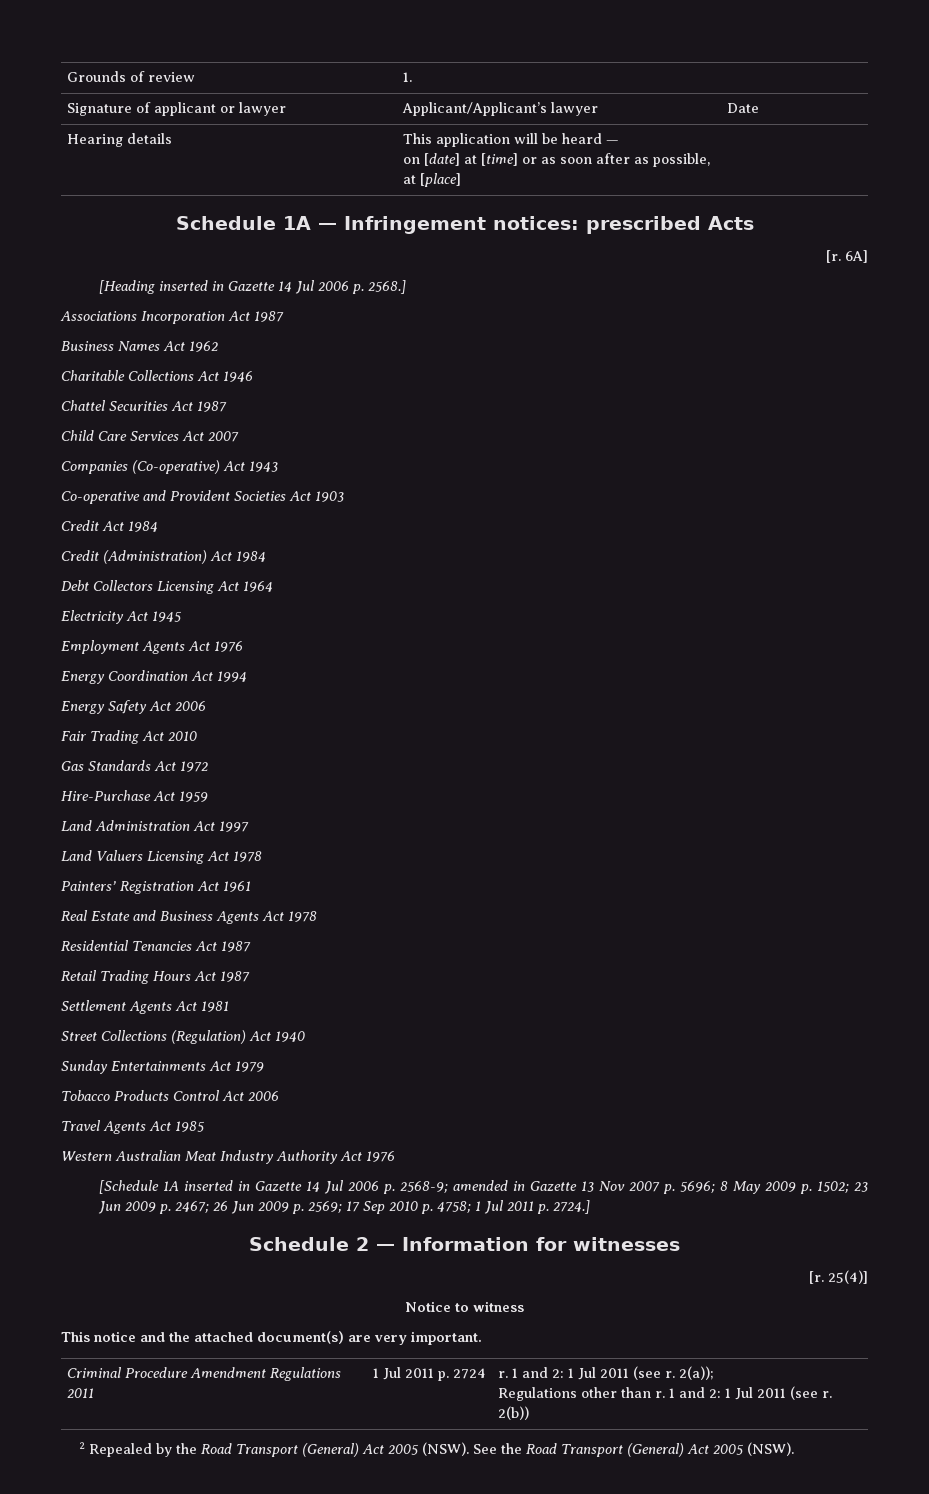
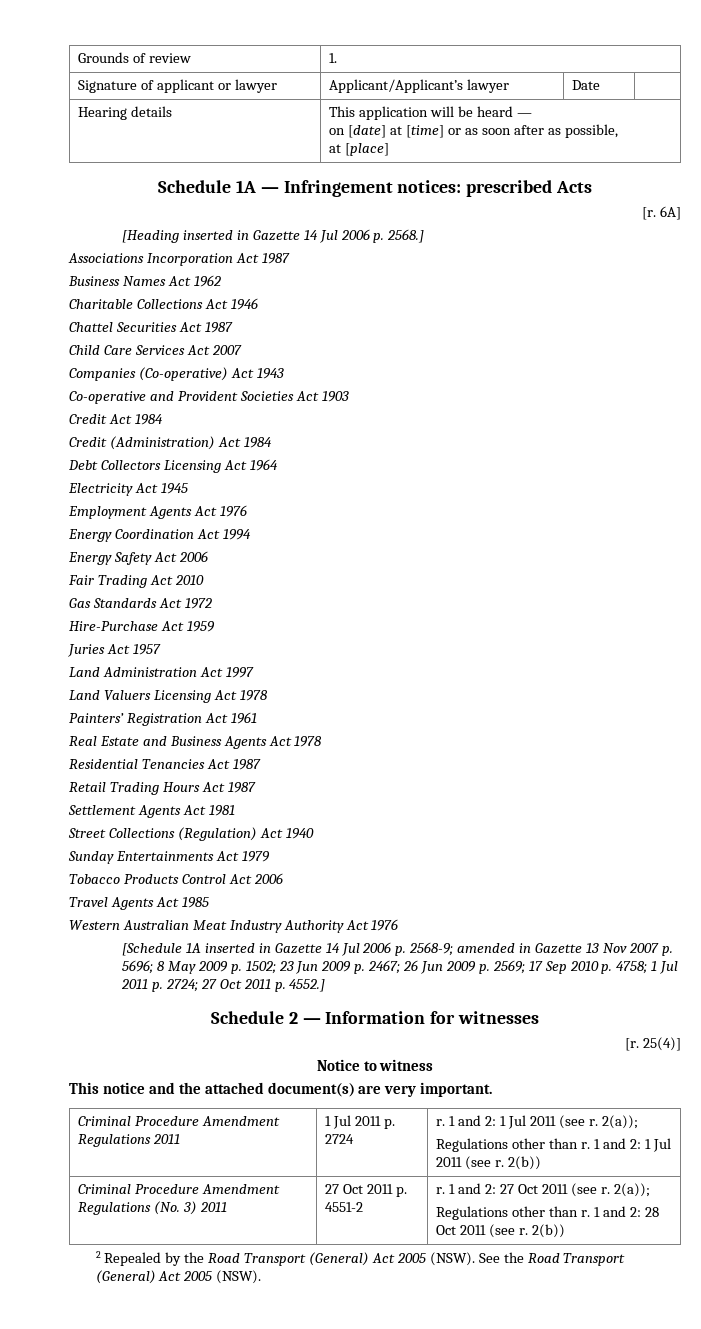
(208, 796) none -> [68,644,161,657] // Juries Act 1957
[552,1200,590,1214] 2724.] -> [165,979,326,992] 2724; 27 Oct 2011 p. 4552.]
(530, 1413) none -> [78,1184,281,1194] [78,1201,228,1215] [325,1184,408,1197] [325,1202,364,1212] [436,1183,650,1197] [436,1206,659,1220] [436,1224,566,1238] // Criminal Procedure Amendment Regulations (No. 3) 2011 | 27 Oct 2011 p. 4551-2 | r. 1 and 2: 27 Oct 2011 (see r. 2(a)); // Regulations other than r. 1 and 2: 28 Oct 2011 (see r. 2(b))

